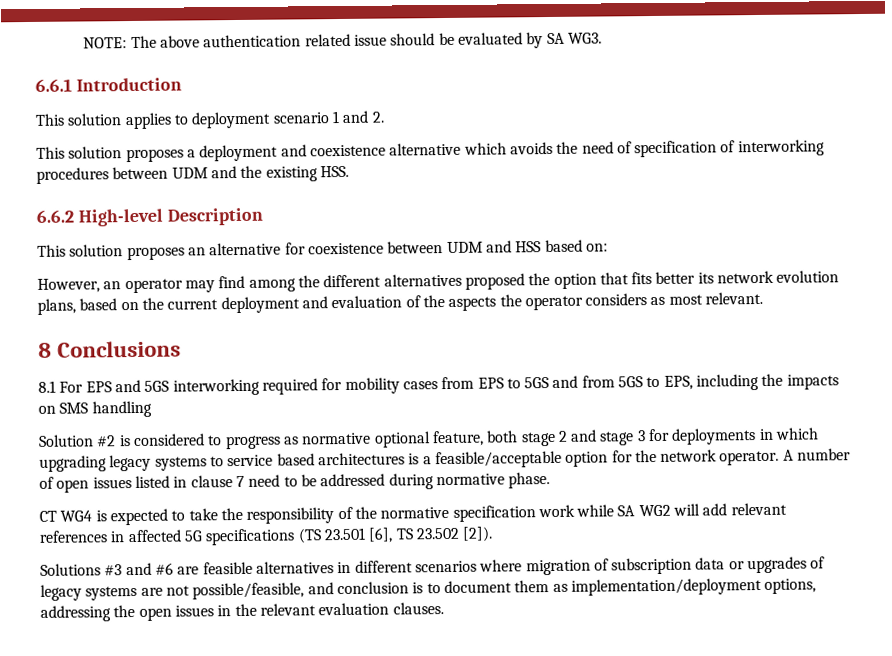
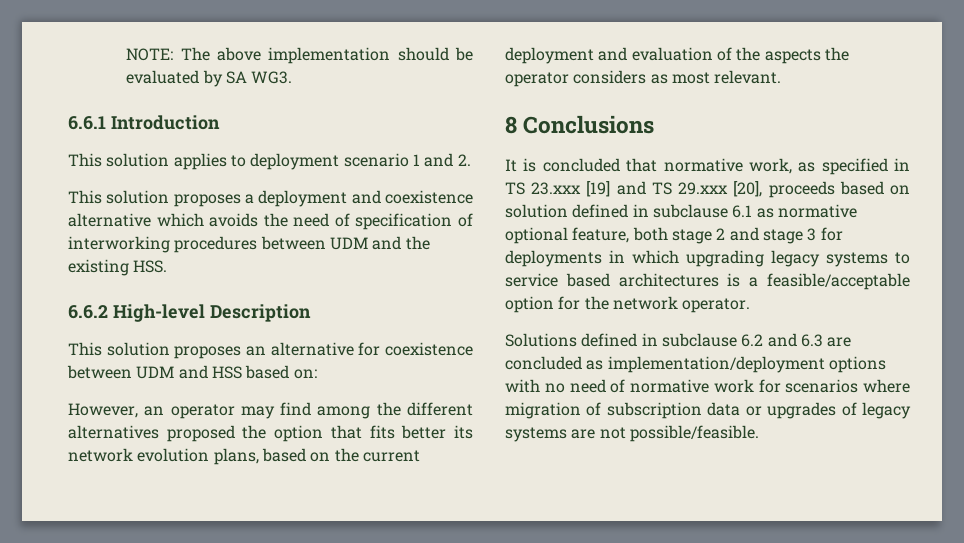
[203,33,388,48] authentication related issue -> [268,47,391,64] implementation
[38,373,839,396] [38,400,152,418] [39,433,281,450] 8.1 For EPS and 5GS interworking required for mobility cases from EPS to 5GS and from 5GS to EPS, including the impacts on SMS handling // Solution #2 is considered to progress -> [505,158,910,175] [505,181,910,198] [505,204,753,218] It is concluded that normative work, as specified in TS 23.xxx [19] and TS 29.xxx [20], proceeds based on solution defined in subclause 6.1
[782,448,852,461] [39,472,551,493] [39,502,787,526] [39,526,494,546] [40,560,413,576] A number of open issues listed in clause 7 need to be addressed during normative phase. // CT WG4 is expected to take the responsibility of the normative specification work while SA WG2 will add relevant references in affected 5G specifications (TS 23.501 [6], TS 23.502 [2]). // Solutions #3 and #6 are feasible alternatives in different -> [505,333,852,347] [505,356,886,373] [505,379,781,393] // Solutions defined in subclause 6.2 and 6.3 are concluded as implementation/deployment options with no need of normative work for
[192,577,817,600] [40,602,444,622] possible/feasible, and conclusion is to document them as implementation/deployment options, addressing the open issues in the relevant evaluation clauses. -> [629,425,759,442] possible/feasible.

